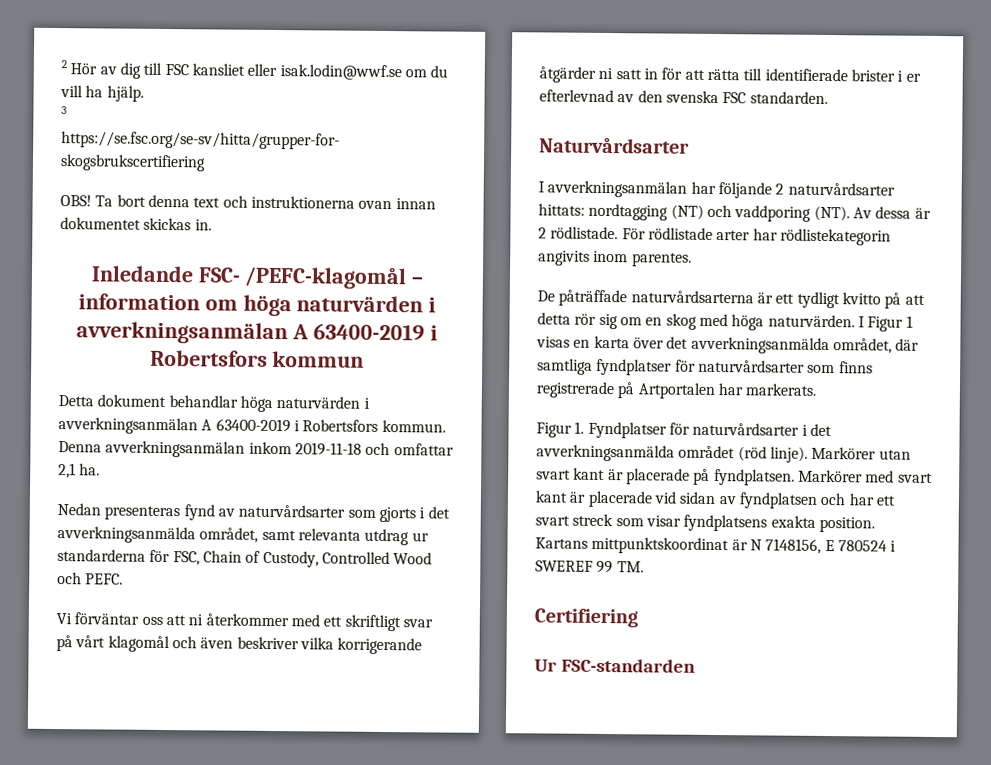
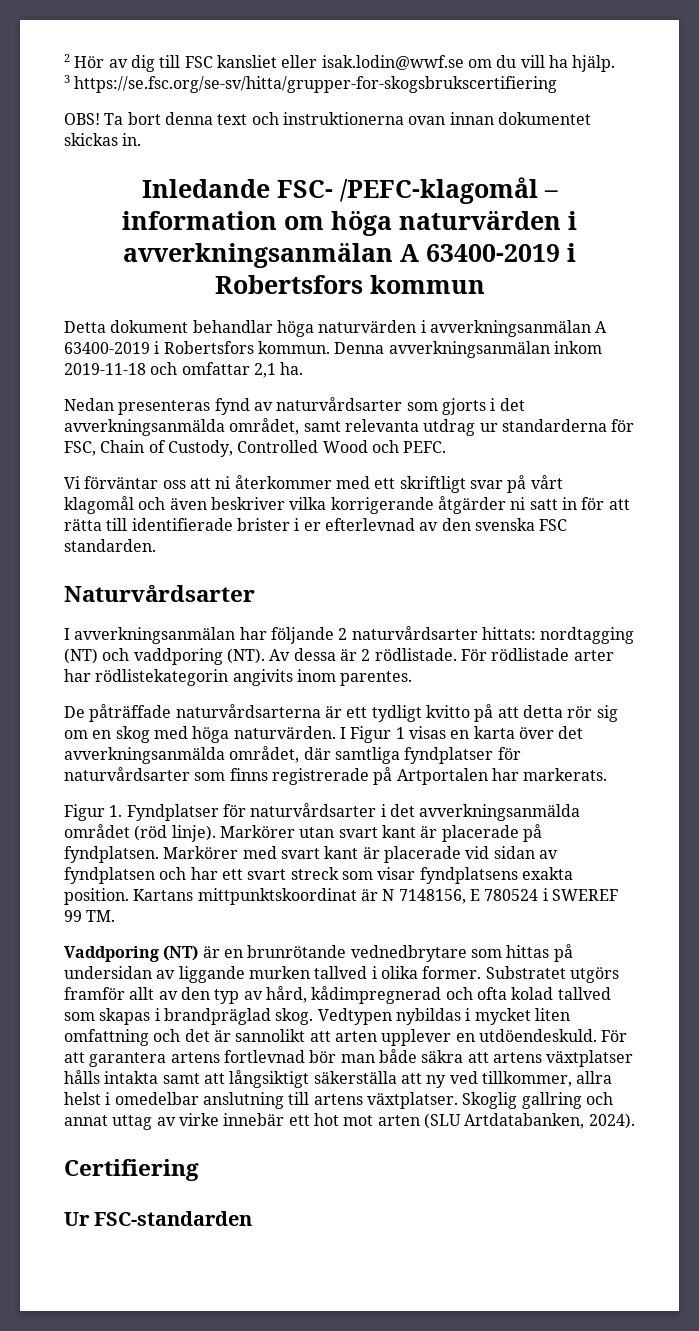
(644, 567) none -> [64,944,573,962] [64,966,619,983] [64,986,611,1004] [64,1008,570,1025] [64,1029,628,1046] [64,1049,634,1067] [64,1070,613,1088] [64,1092,613,1109] [64,1113,635,1130] // Vaddporing (NT) är en brunrötande vednedbrytare som hittas på undersidan av liggande murken tallved i olika former. Substratet utgörs framför allt av den typ av hård, kådimpregnerad och ofta kolad tallved som skapas i brandpräglad skog. Vedtypen nybildas i mycket liten omfattning och det är sannolikt att arten upplever en utdöendeskuld. För att garantera artens fortlevnad bör man både säkra att artens växtplatser hålls intakta samt att långsiktigt säkerställa att ny ved tillkommer, allra helst i omedelbar anslutning till artens växtplatser. Skoglig gallring och annat uttag av virke innebär ett hot mot arten (SLU Artdatabanken, 2024).

